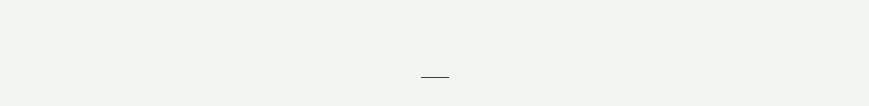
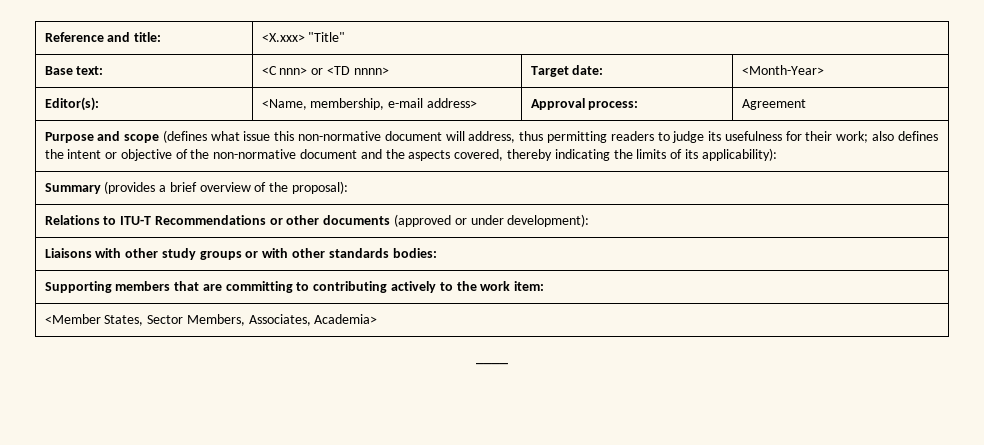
(420, 77) none -> [44,32,162,42] [261,32,346,42] [44,66,104,75] [261,66,389,75] [530,65,604,77] [741,65,824,75] [44,97,99,111] [261,98,477,110] [530,98,639,110] [741,99,806,110] [44,130,938,143] [44,148,777,161] [44,181,349,194] [44,214,590,227] [44,248,437,260] [44,281,545,293] [44,314,378,326] Reference and title: | <X.xxx> "Title" // Base text: | <C nnn> or <TD nnnn> | Target date: | <Month-Year> // Editor(s): | <Name, membership, e-mail address> | Approval process: | Agreement // Purpose and scope (defines what issue this non-normative document will address, thus permitting readers to judge its usefulness for their work; also defines the intent or objective of the non-normative document and the aspects covered, thereby indicating the limits of its applicability): // Summary (provides a brief overview of the proposal): // Relations to ITU-T Recommendations or other documents (approved or under development): // Liaisons with other study groups or with other standards bodies: // Supporting members that are committing to contributing actively to the work item: // <Member States, Sector Members, Associates, Academia> //

